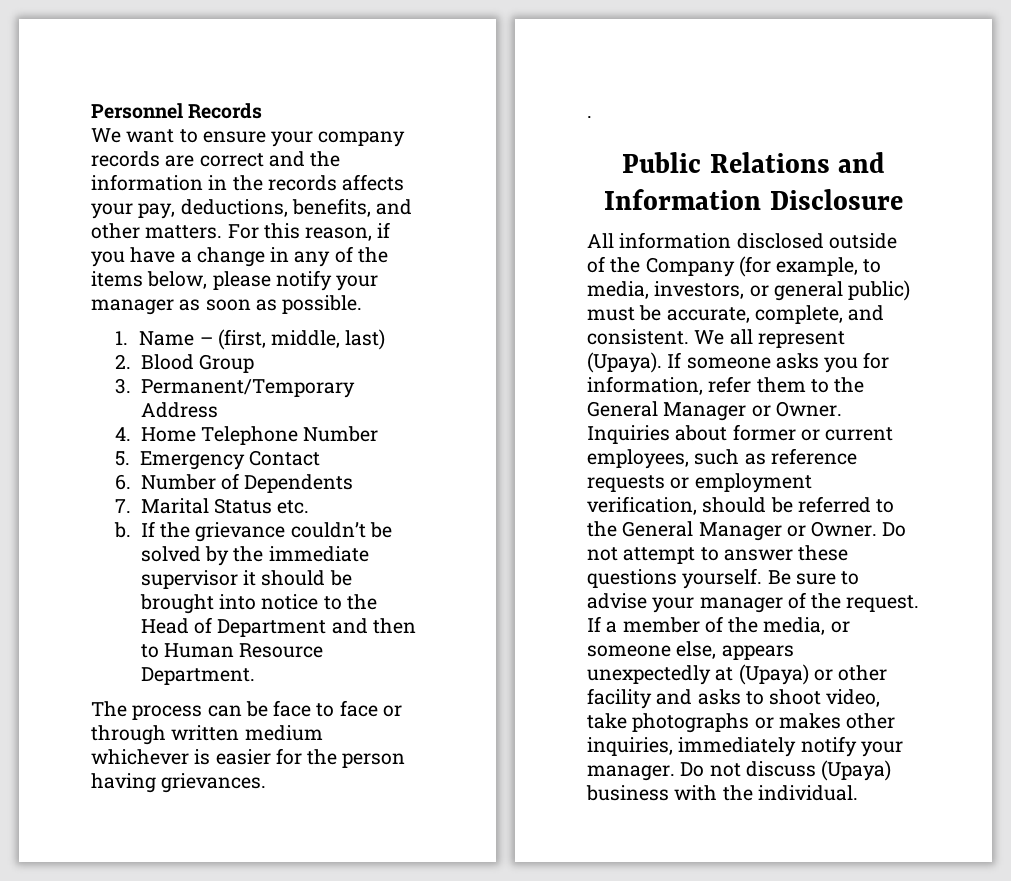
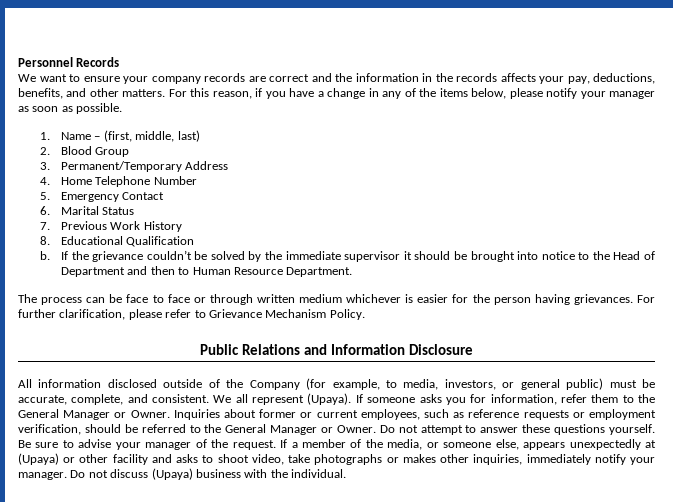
[140,473,354,493] [115,498,310,514] Number of Dependents // 7. Marital Status etc. -> [61,206,135,215] [39,221,182,232] [39,236,195,247] Marital Status // 7. Previous Work History // 8. Educational Qualification
[587,116,592,118] // . -> [636,295,655,303] [18,309,365,320] For further clarification, please refer to Grievance Mechanism Policy.

